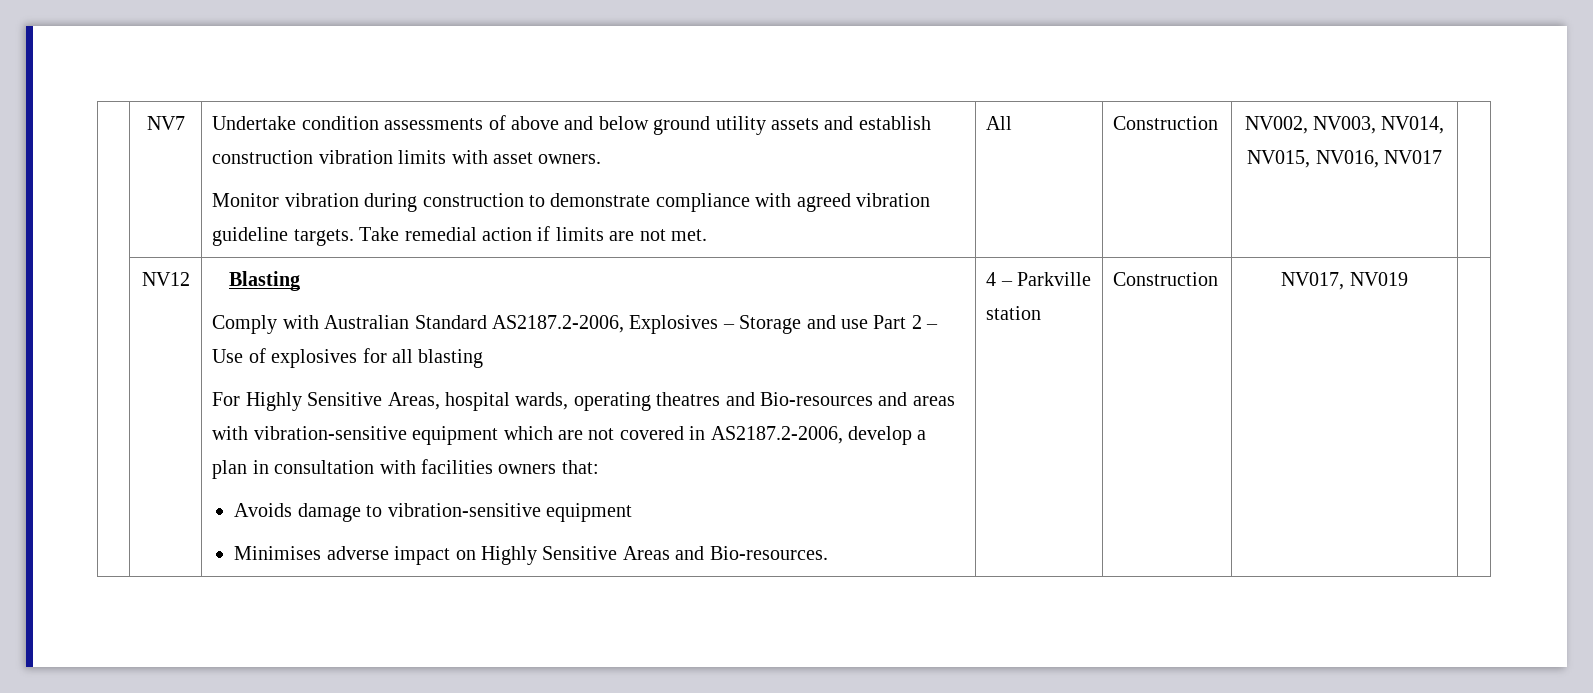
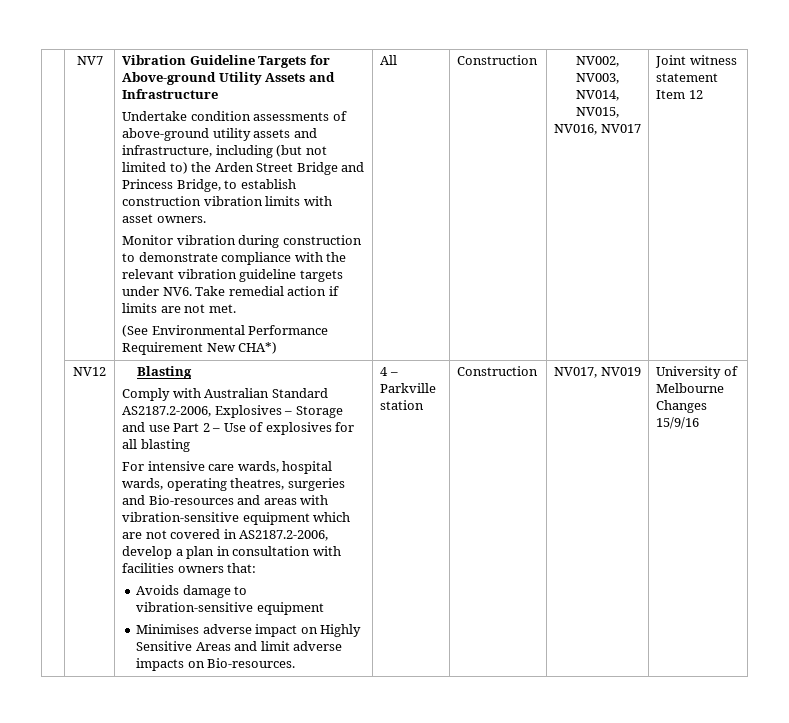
[212,115,854,135] Undertake condition assessments of above and below ground utility assets and -> [122,55,330,68] [122,72,335,85] [122,89,219,99] [122,111,347,121] [122,128,317,141] [122,145,327,158] [122,162,365,175] [122,179,238,192] Vibration Guideline Targets for Above-ground Utility Assets and Infrastructure // Undertake condition assessments of above-ground utility assets and infrastructure, including (but not limited to) the Arden Street Bridge and Princess Bridge, to
[796,193,930,212] [212,227,354,246] agreed vibration guideline targets. -> [326,252,347,262] [122,269,343,282] [122,286,192,296] the relevant vibration guideline targets under NV6.
(707, 235) none -> [122,325,329,337] [122,342,278,355] // (See Environmental Performance Requirement New CHA*)
(1442, 157) none -> [655,55,737,68] [656,73,719,82] [656,90,703,99] Joint witness statement Item 12
[245,392,440,411] Highly Sensitive Areas, -> [147,461,279,473] intensive care wards,
[656,392,721,406] theatres -> [230,478,345,491] theatres, surgeries
(705, 553) none -> [260,641,343,651] [136,658,205,671] limit adverse impacts on
(1408, 279) none -> [656,366,738,379] [656,383,725,393] [656,400,708,413] [656,417,700,429] University of Melbourne Changes 15/9/16

